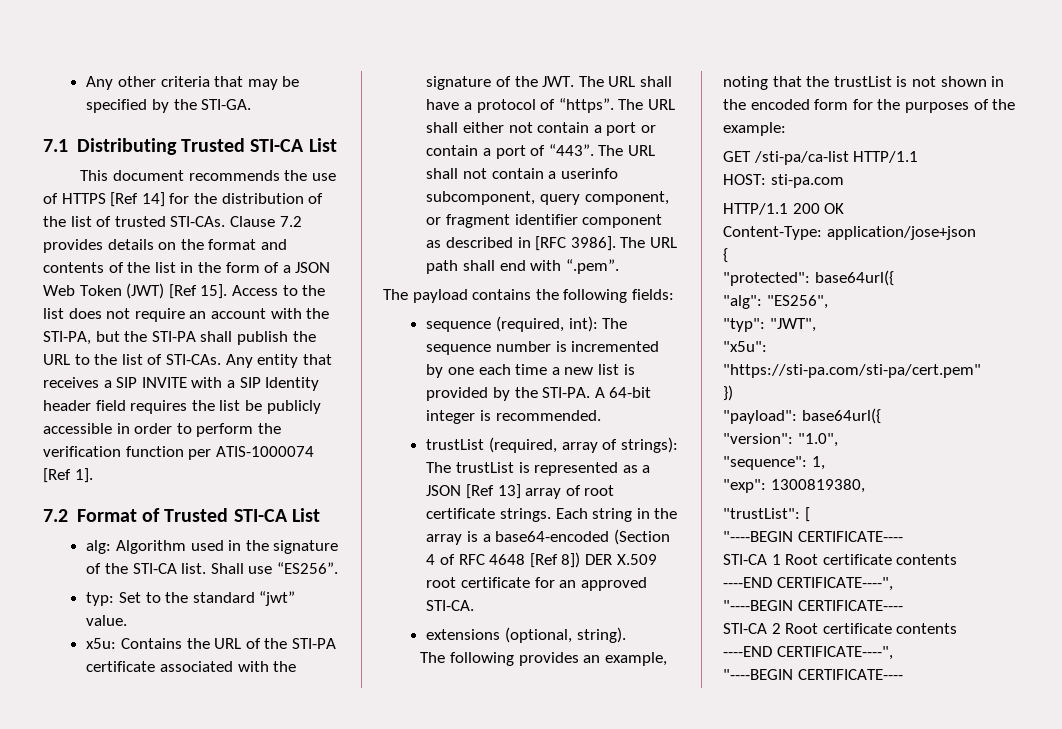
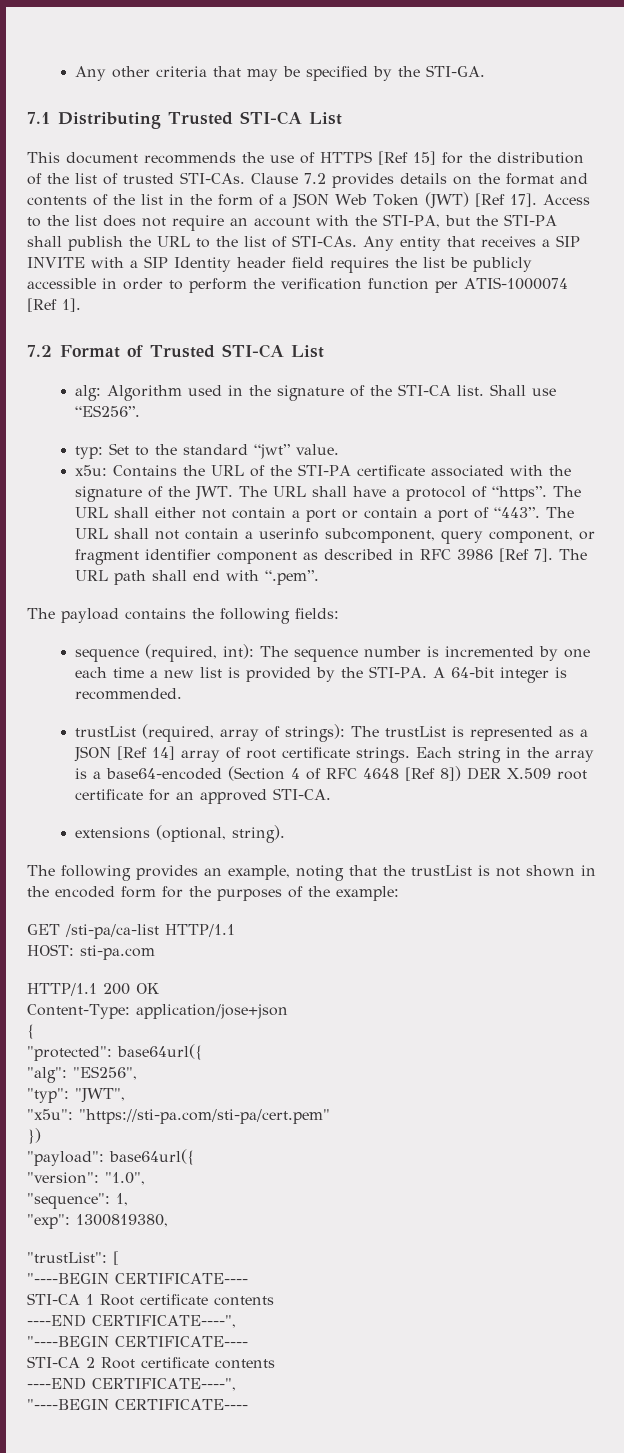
[141,192,165,207] 14] -> [413,151,436,165] 15]
[200,284,228,299] 15]. -> [509,193,537,207] 17].
[535,236,616,251] [RFC 3986]. -> [420,548,554,562] RFC 3986 [Ref 7].
[497,484,521,499] 13] -> [152,746,176,760] 14]

